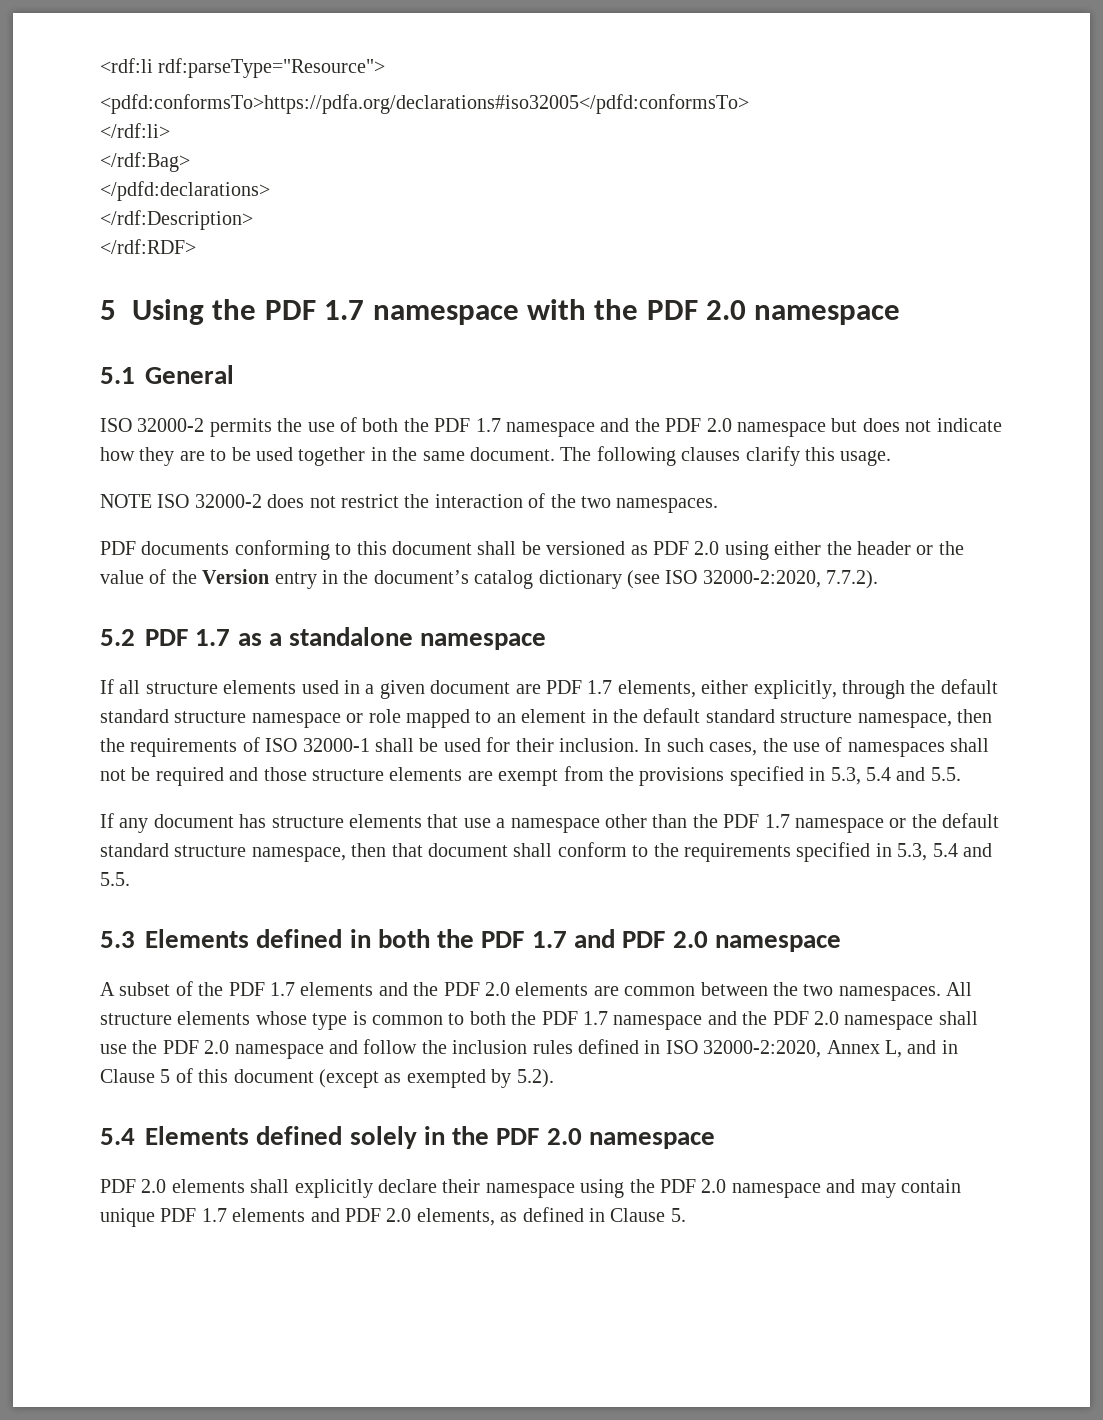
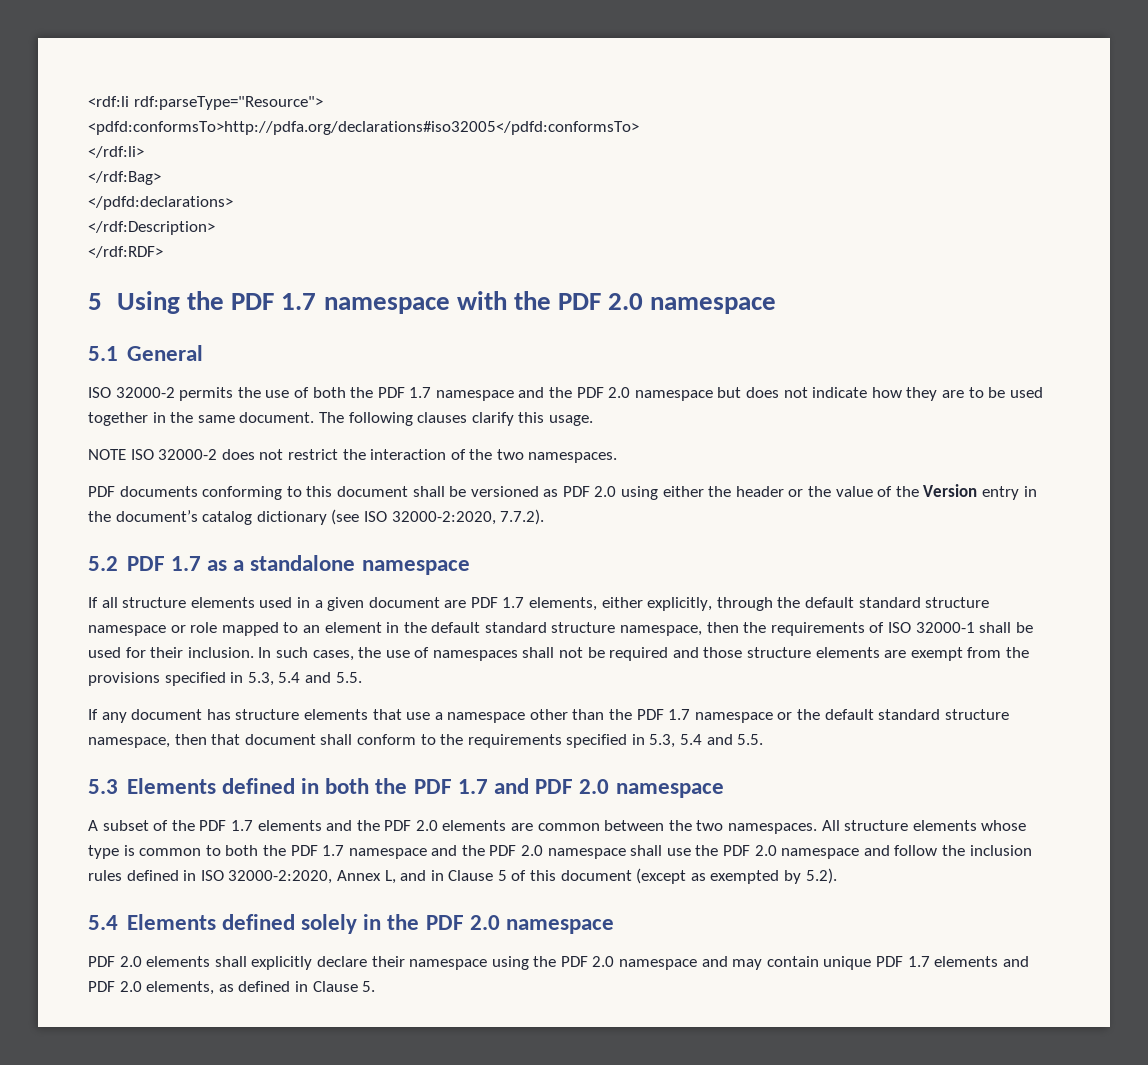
[100,94,749,114] <pdfd:conformsTo>https://pdfa.org/declarations#iso32005</pdfd:conformsTo> -> [88,121,639,135] <pdfd:conformsTo>http://pdfa.org/declarations#iso32005</pdfd:conformsTo>

